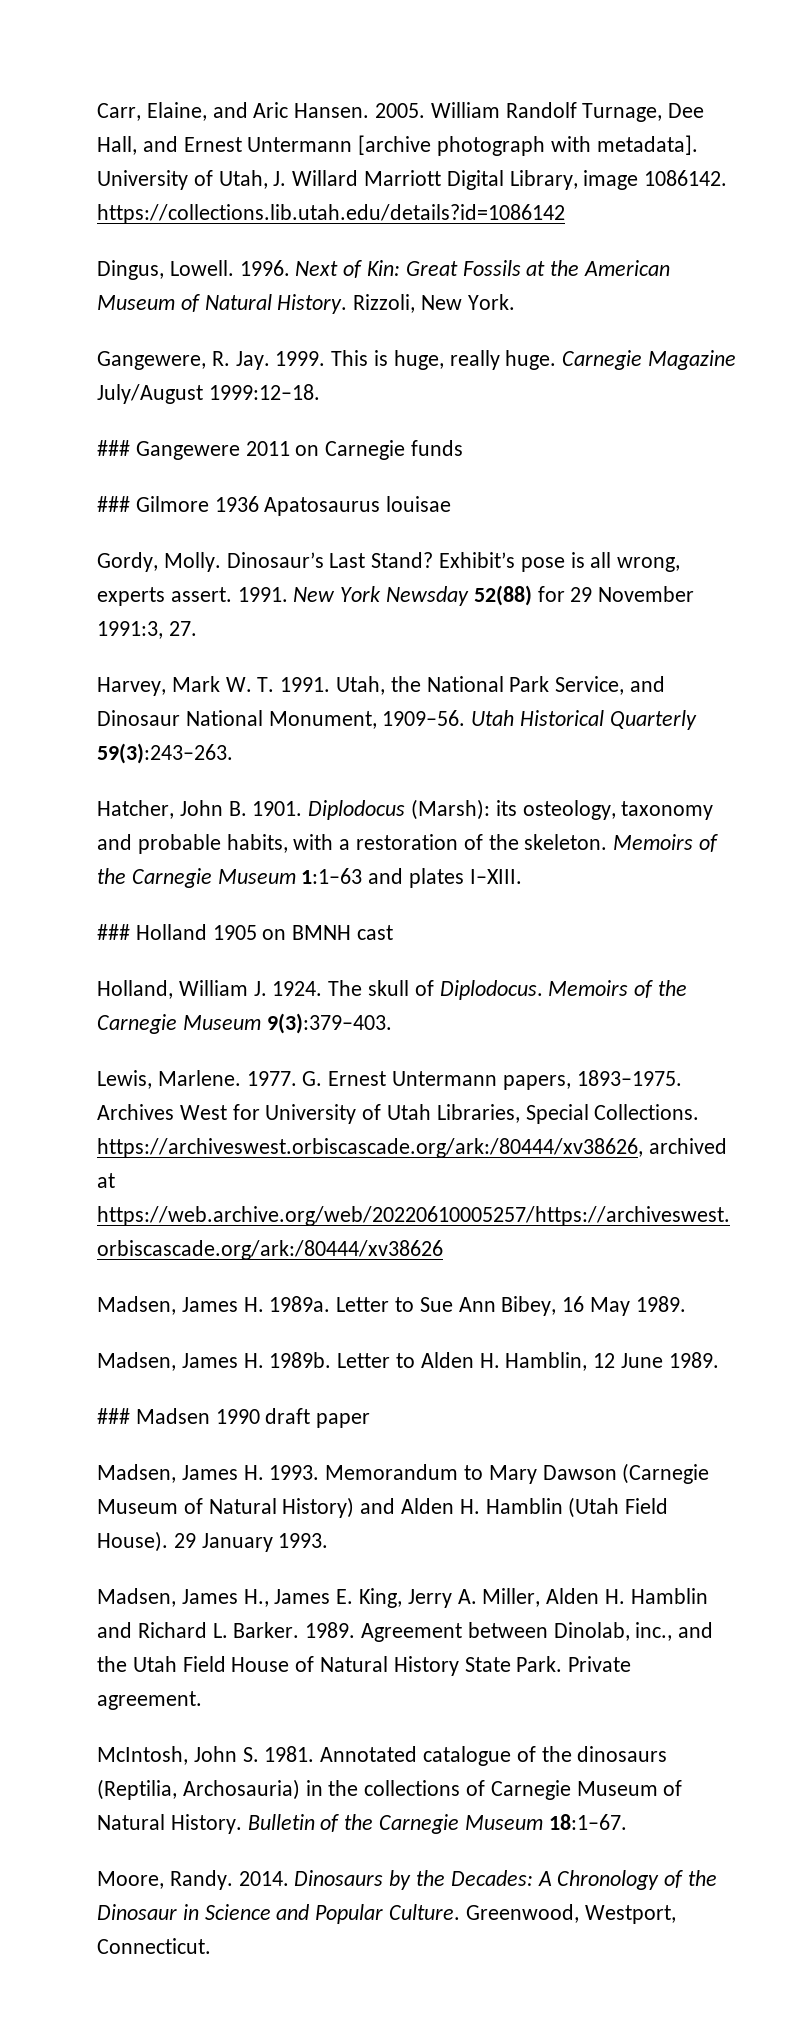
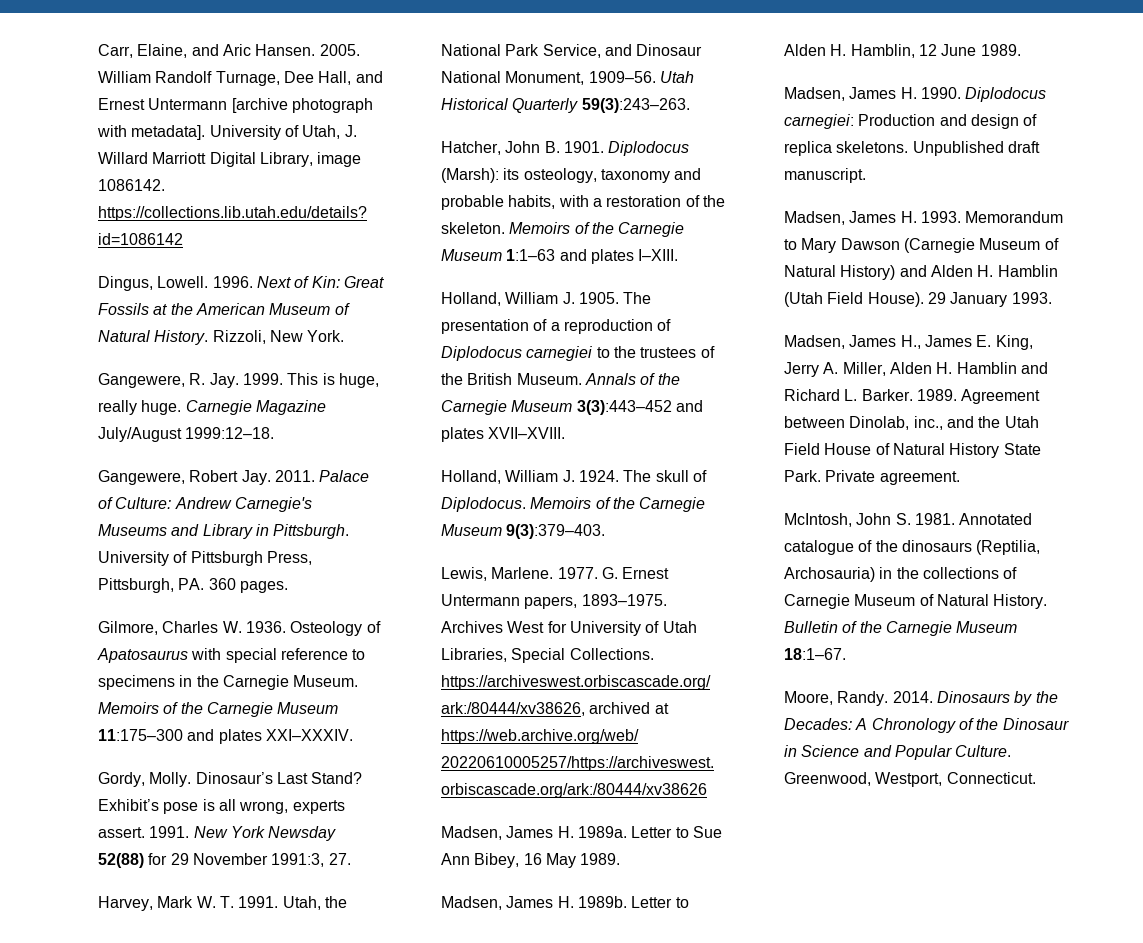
[96,440,463,460] [96,496,452,516] ### Gangewere 2011 on Carnegie funds // ### Gilmore 1936 Apatosaurus louisae -> [97,470,370,485] [97,497,312,512] [97,524,350,539] [97,551,312,566] [97,578,288,593] [97,621,381,636] [96,648,366,663] [97,675,359,690] [97,702,339,717] [97,729,353,744] Gangewere, Robert Jay. 2011. Palace of Culture: Andrew Carnegie's Museums and Library in Pittsburgh. University of Pittsburgh Press, Pittsburgh, PA. 360 pages. // Gilmore, Charles W. 1936. Osteology of Apatosaurus with special reference to specimens in the Carnegie Museum. Memoirs of the Carnegie Museum 11:175–300 and plates XXI–XXXIV.
[96,924,393,940] ### Holland 1905 on BMNH cast -> [440,292,652,306] [440,319,672,334] [440,346,715,361] [440,373,680,385] [440,400,703,415] [440,427,566,442] Holland, William J. 1905. The presentation of a reproduction of Diplodocus carnegiei to the trustees of the British Museum. Annals of the Carnegie Museum 3(3):443–452 and plates XVII–XVIII.
[96,1408,371,1428] ### Madsen 1990 draft paper -> [783,87,1047,102] [783,114,1038,129] [783,141,1040,156] [783,168,866,183] Madsen, James H. 1990. Diplodocus carnegiei: Production and design of replica skeletons. Unpublished draft manuscript.

